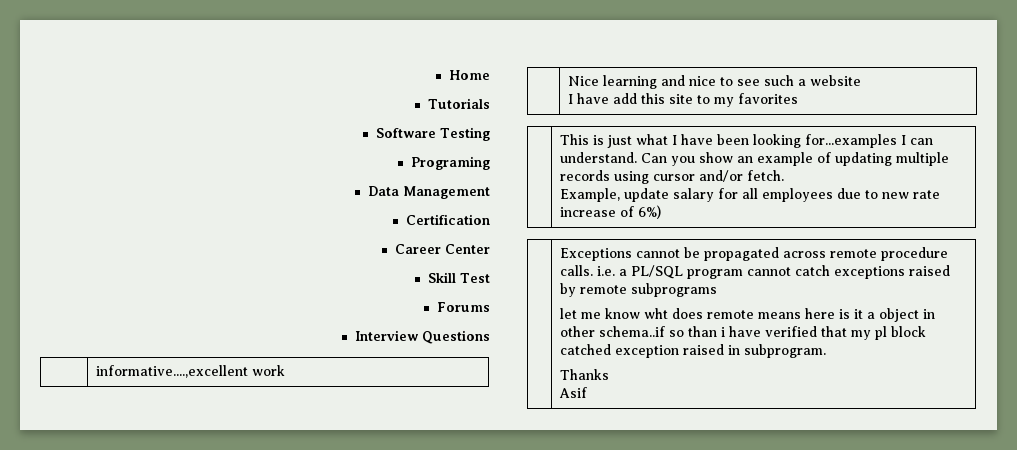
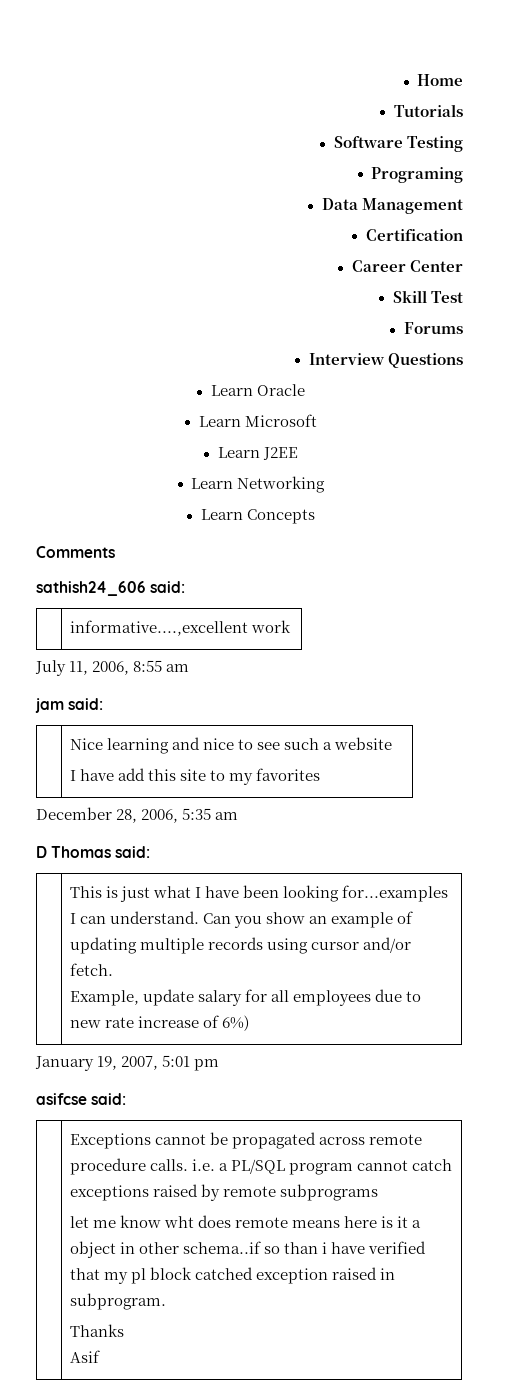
[95,365,285,378] // | informative....,excellent work -> [210,384,305,396] [198,414,317,427] [217,447,298,460] [191,476,326,493] [200,509,315,524] [36,546,115,558] [36,581,186,596] [69,620,292,636] [35,660,190,676] [35,698,104,713] // Learn Oracle // Learn Microsoft // Learn J2EE // Learn Networking // Learn Concepts // Comments // sathish24_606 said: // | informative....,excellent work // July 11, 2006, 8:55 am // jam said:
(798, 98) none -> [36,807,239,823] [36,846,151,858] // December 28, 2006, 5:35 am // D Thomas said:
(661, 212) none -> [35,1055,220,1071] [36,1093,127,1105] // January 19, 2007, 5:01 pm // asifcse said:

